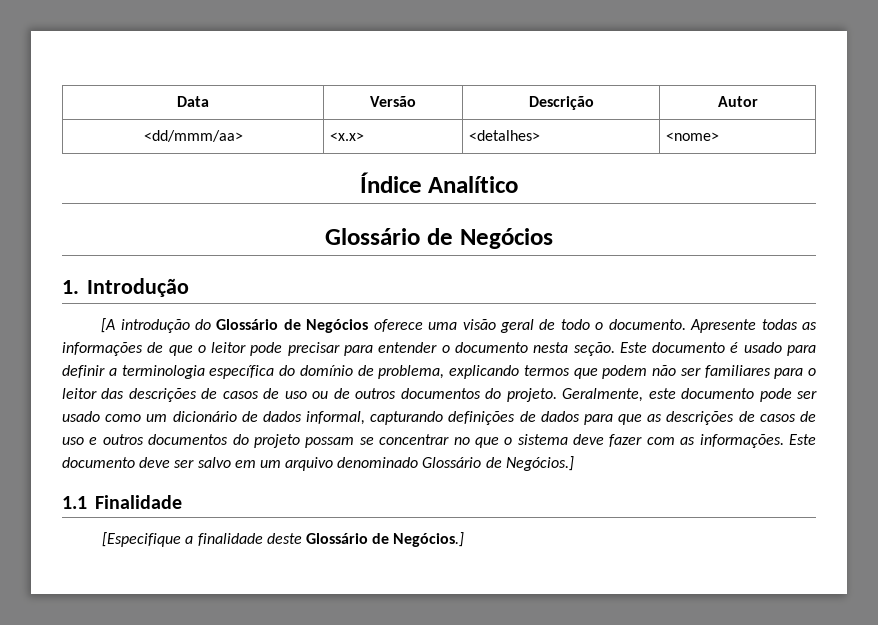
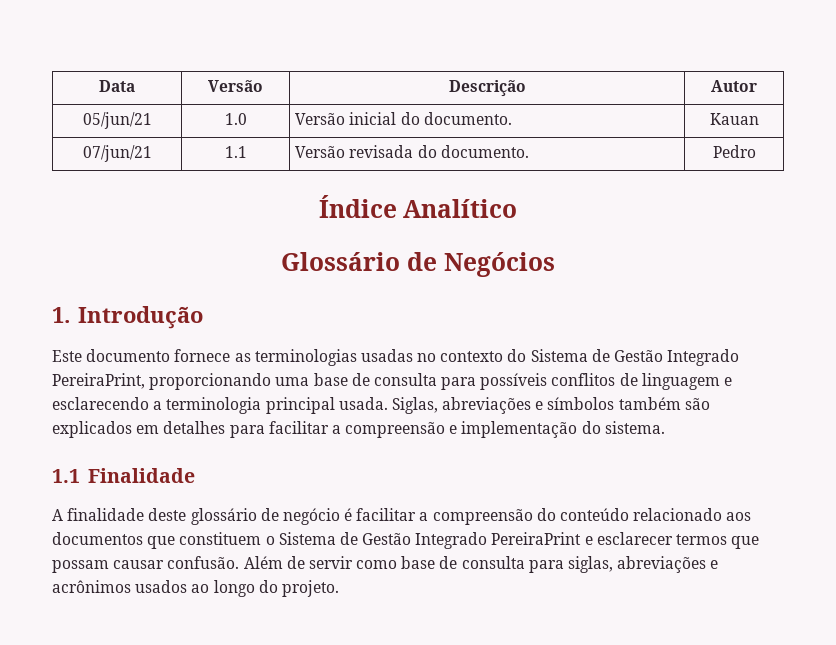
[143,130,243,142] [329,132,364,141] [468,130,540,141] [665,132,719,141] <dd/mmm/aa> | <x.x> | <detalhes> | <nome> -> [82,112,152,129] [224,113,247,125] [295,112,512,125] [709,113,759,125] [82,145,152,162] [224,146,247,158] [295,145,529,158] [712,145,756,158] 05/jun/21 | 1.0 | Versão inicial do documento. | Kauan // 07/jun/21 | 1.1 | Versão revisada do documento. | Pedro
[101,318,818,333] [62,342,816,356] [62,365,816,379] [62,388,818,402] [62,411,816,425] [62,434,817,448] [62,456,574,471] [62,495,182,509] [102,532,465,547] [A introdução do Glossário de Negócios oferece uma visão geral de todo o documento. Apresente todas as informações de que o leitor pode precisar para entender o documento nesta seção. Este documento é usado para definir a terminologia específica do domínio de problema, explicando termos que podem não ser familiares para o leitor das descrições de casos de uso ou de outros documentos do projeto. Geralmente, este documento pode ser usado como um dicionário de dados informal, capturando definições de dados para que as descrições de casos de uso e outros documentos do projeto possam se concentrar no que o sistema deve fazer com as informações. Este documento deve ser salvo em um arquivo denominado Glossário de Negócios.] // 1.1 Finalidade // [Especifique a finalidade deste Glossário de Negócios.] -> [52,349,740,366] [52,373,733,390] [52,397,710,414] [52,421,665,438] [52,468,195,483] [52,508,752,525] [52,532,760,549] [52,556,719,573] [52,580,339,597] Este documento fornece as terminologias usadas no contexto do Sistema de Gestão Integrado PereiraPrint, proporcionando uma base de consulta para possíveis conflitos de linguagem e esclarecendo a terminologia principal usada. Siglas, abreviações e símbolos também são explicados em detalhes para facilitar a compreensão e implementação do sistema. // 1.1 Finalidade // A finalidade deste glossário de negócio é facilitar a compreensão do conteúdo relacionado aos documentos que constituem o Sistema de Gestão Integrado PereiraPrint e esclarecer termos que possam causar confusão. Além de servir como base de consulta para siglas, abreviações e acrônimos usados ao longo do projeto.

